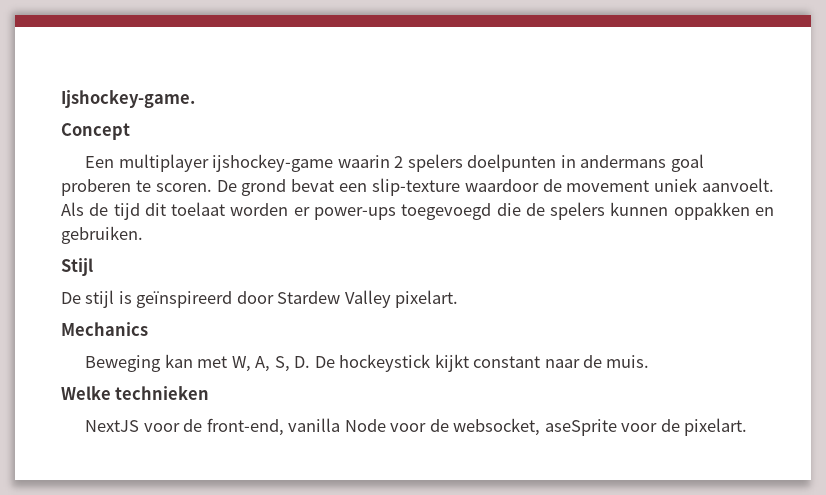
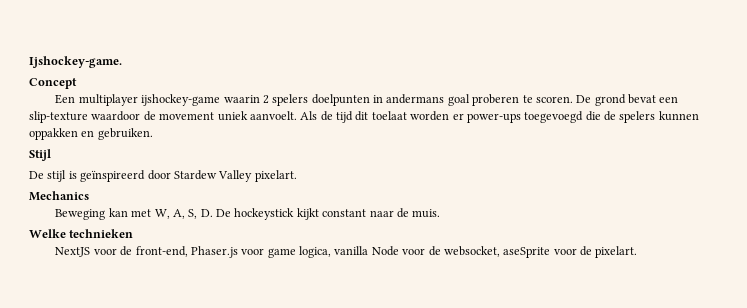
(284, 427) none -> [190,246,332,258] Phaser.js voor game logica,

